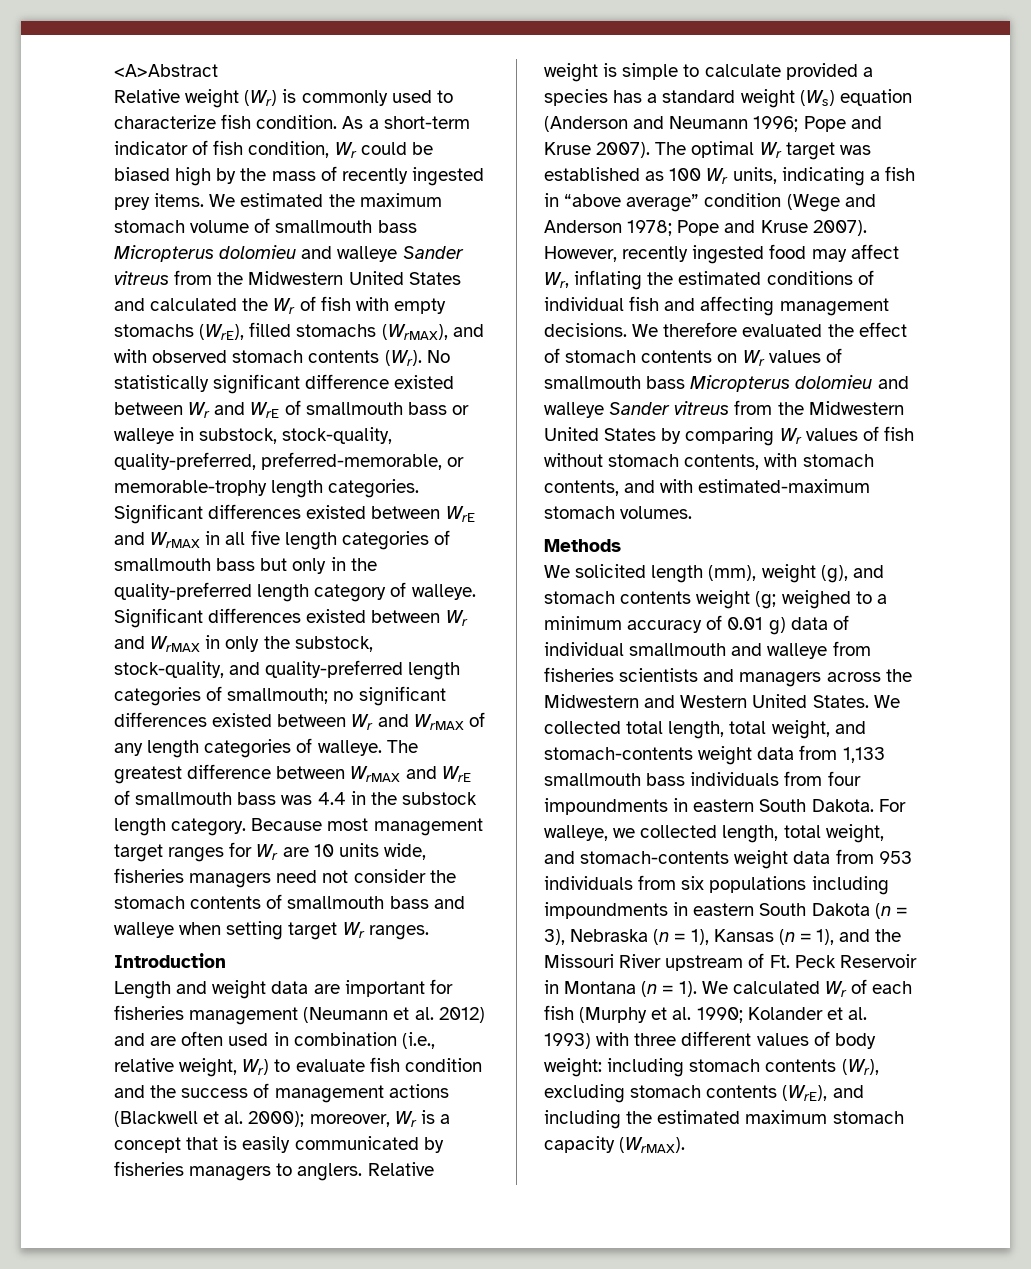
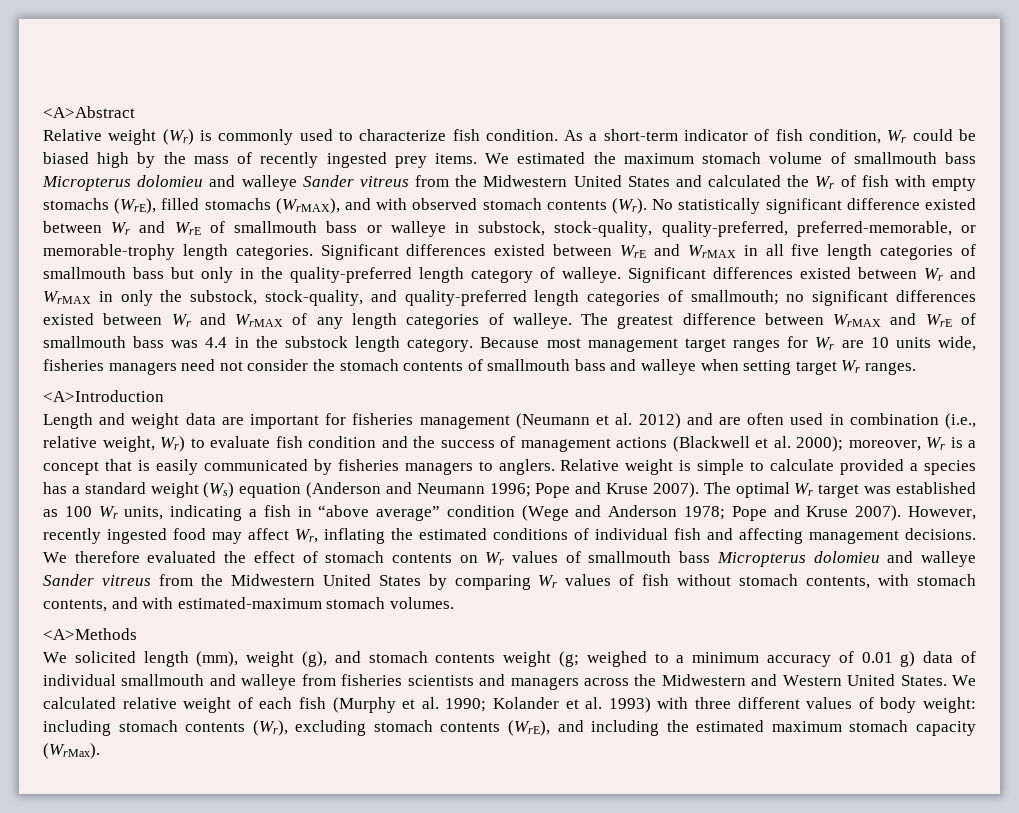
[114,953,226,968] Introduction -> [43,390,164,402] <A>Introduction
[544,539,621,552] Methods -> [43,628,137,640] <A>Methods
[544,720,866,739] [544,745,885,765] [544,771,861,786] [544,798,906,815] [544,824,884,843] [544,849,912,869] [544,875,889,895] [544,902,907,919] [544,929,902,945] [544,953,917,971] [544,980,847,997] collected total length, total weight, and stomach-contents weight data from 1,133 smallmouth bass individuals from four impoundments in eastern South Dakota. For walleye, we collected length, total weight, and stomach-contents weight data from 953 individuals from six populations including impoundments in eastern South Dakota (n = 3), Nebraska (n = 1), Kansas (n = 1), and the Missouri River upstream of Ft. Peck Reservoir in Montana (n = 1). We calculated Wr -> [43,697,232,713] calculated relative weight
[619,1137,686,1153] (WrMAX). -> [43,743,100,759] (WrMax).

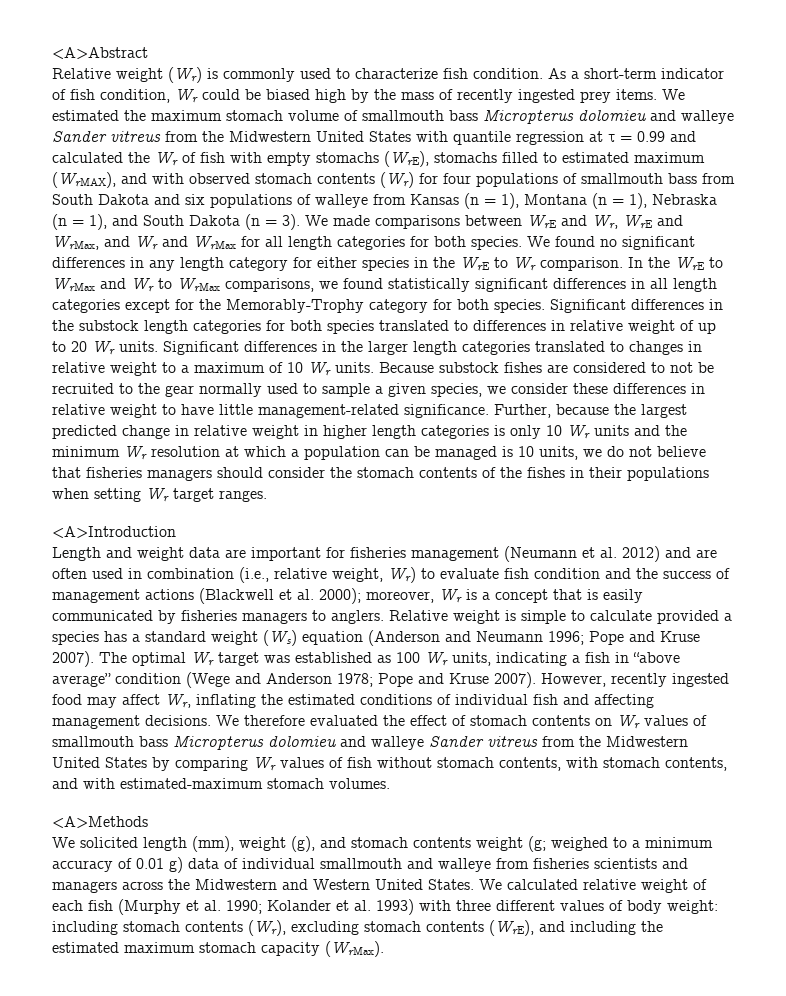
(670, 181) none -> [416,131,665,145] with quantile regression at τ = 0.99
[161,198,271,210] filled stomachs -> [434,152,705,163] stomachs filled to estimated maximum
[612,198,977,214] [43,221,976,237] [43,244,977,260] [43,267,976,283] [43,290,977,306] [43,313,977,329] [43,336,976,352] [43,359,243,375] (Wr). No statistically significant difference existed between Wr and WrE of smallmouth bass or walleye in substock, stock-quality, quality-preferred, preferred-memorable, or memorable-trophy length categories. Significant differences existed between WrE and WrMAX in all five length categories of smallmouth bass but only in the quality-preferred length category of walleye. Significant differences existed between Wr and WrMAX in only the substock, stock-quality, and quality-preferred length categories of smallmouth; no significant differences existed between Wr and WrMAX of any length categories of walleye. The greatest difference between WrMAX and WrE of smallmouth bass was 4.4 in the substock length category. Because most management target ranges for Wr are 10 units wide, fisheries managers need not -> [380,172,735,188] [52,193,717,209] [52,214,683,230] [52,235,695,250] [52,256,723,271] [52,277,717,292] [52,299,723,313] [52,320,716,334] [52,340,702,355] [52,361,714,376] [52,383,705,397] [52,404,687,418] [52,424,687,439] [52,445,706,460] [52,467,263,481] (Wr) for four populations of smallmouth bass from South Dakota and six populations of walleye from Kansas (n = 1), Montana (n = 1), Nebraska (n = 1), and South Dakota (n = 3). We made comparisons between WrE and Wr, WrE and WrMax, and Wr and WrMax for all length categories for both species. We found no significant differences in any length category for either species in the WrE to Wr comparison. In the WrE to WrMax and Wr to WrMax comparisons, we found statistically significant differences in all length categories except for the Memorably-Trophy category for both species. Significant differences in the substock length categories for both species translated to differences in relative weight of up to 20 Wr units. Significant differences in the larger length categories translated to changes in relative weight to a maximum of 10 Wr units. Because substock fishes are considered to not be recruited to the gear normally used to sample a given species, we consider these differences in relative weight to have little management-related significance. Further, because the largest predicted change in relative weight in higher length categories is only 10 Wr units and the minimum Wr resolution at which a population can be managed is 10 units, we do not believe that fisheries managers should
[487,359,861,375] smallmouth bass and walleye when setting target Wr -> [500,467,709,481] [52,487,214,502] the fishes in their populations when setting Wr target

